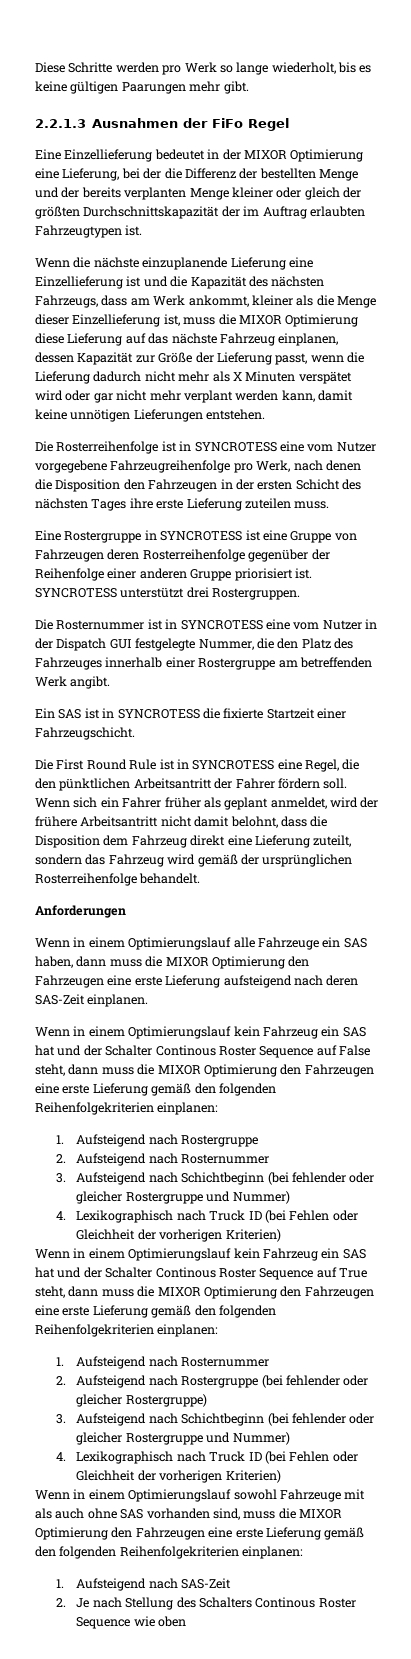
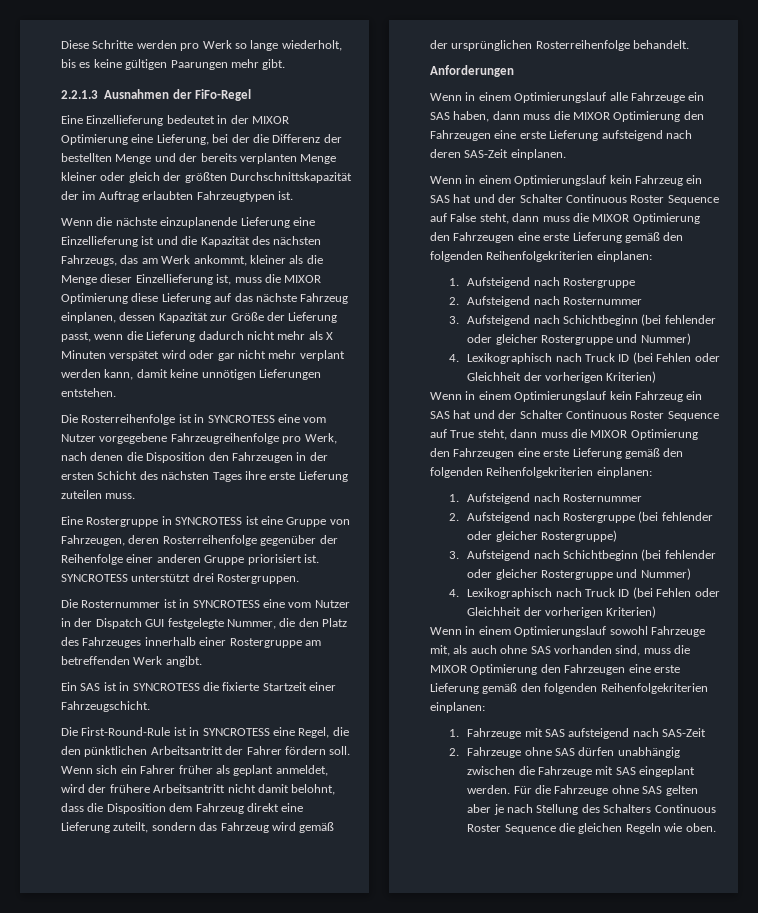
[212,118,290,131] FiFo Regel -> [195,89,251,101] FiFo-Regel
[101,295,128,306] dass -> [120,255,139,264] das
[35,549,104,562] Fahrzeugen -> [61,535,125,546] Fahrzeugen,
[56,759,157,770] First Round Rule -> [81,727,171,736] First-Round-Rule
[155,1045,216,1056] Continous -> [565,194,627,203] Continuous
[155,1267,216,1278] Continous -> [565,410,627,419] Continuous
[344,1489,366,1500] mit -> [430,645,450,656] mit,
[76,1578,147,1591] Aufsteigend -> [467,728,630,739] Fahrzeuge mit SAS aufsteigend
[76,1598,90,1608] Je -> [467,747,680,758] [467,766,696,777] [467,785,698,796] [467,804,504,815] Fahrzeuge ohne SAS dürfen unabhängig zwischen die Fahrzeuge mit SAS eingeplant werden. Für die Fahrzeuge ohne SAS gelten aber je
[255,1597,356,1608] [76,1616,187,1629] Continous Roster Sequence wie oben -> [654,804,716,813] [467,823,716,834] Continuous Roster Sequence die gleichen Regeln wie oben.

